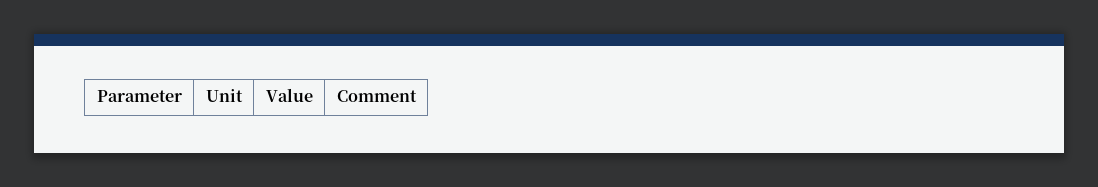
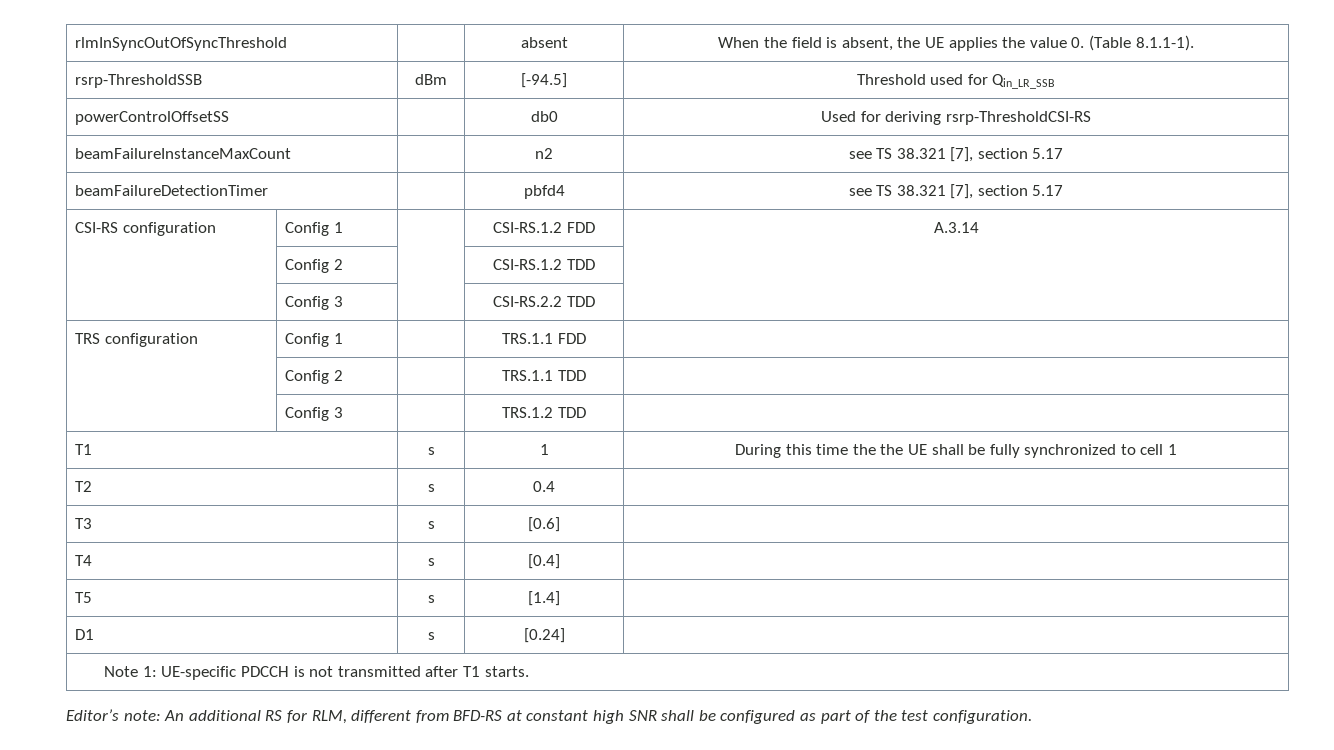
[96,90,182,102] [205,89,243,102] [265,88,313,102] [336,90,417,102] Parameter | Unit | Value | Comment -> [75,37,288,51] [520,37,568,48] [718,35,1194,51] [75,74,203,88] [415,74,447,85] [521,73,567,88] [856,74,1056,89] [75,111,230,125] [530,111,558,122] [821,111,1091,125] [75,148,292,159] [535,148,553,159] [848,147,1064,162] [75,185,269,196] [523,185,565,199] [848,184,1064,199] [75,222,216,236] [285,222,343,236] [493,222,595,233] [933,222,979,233] [285,259,343,273] [493,259,595,270] [285,296,343,310] [493,296,595,307] [75,333,198,347] [285,333,343,347] [502,333,586,344] [285,370,343,384] [502,370,586,381] [285,407,343,421] [502,407,586,418] [75,444,93,455] [427,447,435,455] [539,444,549,455] [734,444,1178,458] [75,481,93,492] [427,484,435,492] [533,481,555,492] [75,518,93,529] [427,521,435,529] [528,517,560,532] [75,555,93,566] [427,558,435,566] [528,554,560,569] [75,592,93,603] [427,595,435,603] [528,591,560,606] [75,629,95,640] [427,632,435,640] [523,628,565,643] [104,666,529,680] [66,709,1032,724] rlmInSyncOutOfSyncThreshold | | absent | When the field is absent, the UE applies the value 0. (Table 8.1.1-1). // rsrp-ThresholdSSB | dBm | [-94.5] | Threshold used for Qin_LR_SSB // powerControlOffsetSS | | db0 | Used for deriving rsrp-ThresholdCSI-RS // beamFailureInstanceMaxCount | | n2 | see TS 38.321 [7], section 5.17 // beamFailureDetectionTimer | | pbfd4 | see TS 38.321 [7], section 5.17 // CSI-RS configuration | Config 1 | | CSI-RS.1.2 FDD | A.3.14 // | Config 2 | | CSI-RS.1.2 TDD | // | Config 3 | | CSI-RS.2.2 TDD | // TRS configuration | Config 1 | | TRS.1.1 FDD | // | Config 2 | | TRS.1.1 TDD | // | Config 3 | | TRS.1.2 TDD | // T1 | s | 1 | During this time the the UE shall be fully synchronized to cell 1 // T2 | s | 0.4 | // T3 | s | [0.6] | // T4 | s | [0.4] | // T5 | s | [1.4] | // D1 | s | [0.24] | // Note 1: UE-specific PDCCH is not transmitted after T1 starts. // Editor’s note: An additional RS for RLM, different from BFD-RS at constant high SNR shall be configured as part of the test configuration.

